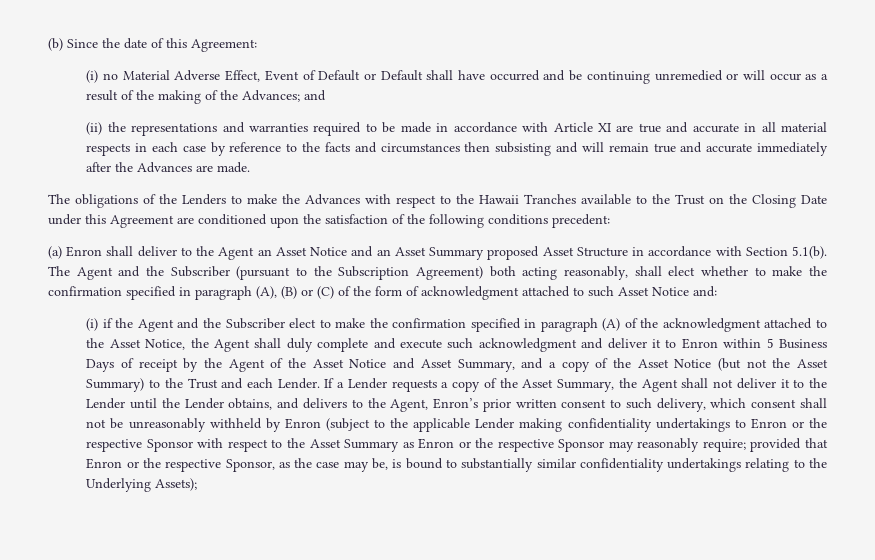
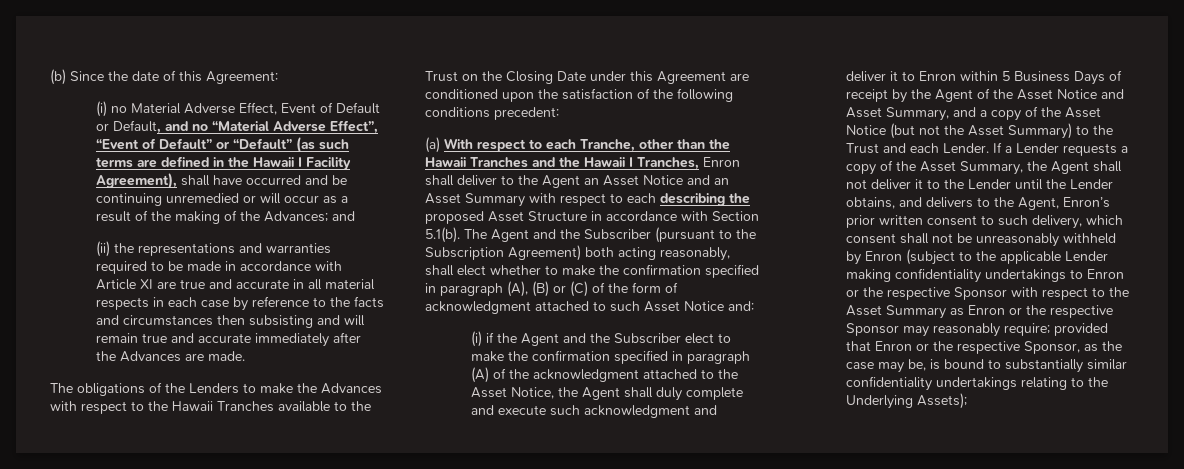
[380,70,423,81] Default -> [112,120,378,134] [95,137,349,153] [95,156,351,170] [95,173,177,189] Default, and no “Material Adverse Effect”, “Event of Default” or “Default” (as such terms are defined in the Hawaii I Facility Agreement),
(62, 252) none -> [444,138,730,152] [425,157,699,170] With respect to each Tranche, other than the Hawaii Tranches and the Hawaii I Tranches,
(485, 253) none -> [529,193,750,206] with respect to each describing the

